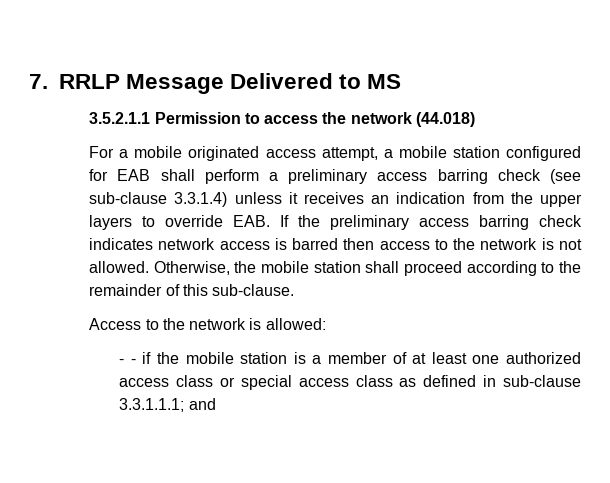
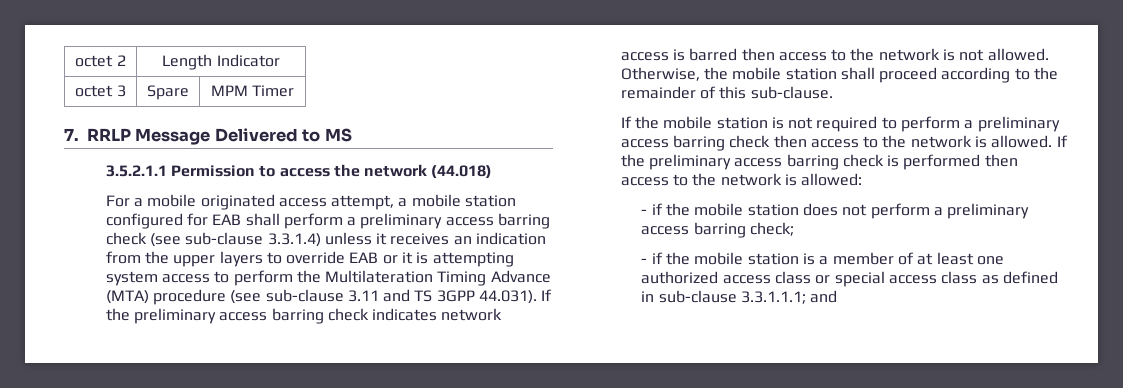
(29, 81) none -> [75,55,126,67] [162,54,280,70] [75,85,126,97] [147,85,189,100] [210,85,295,97] octet 2 | Length Indicator // octet 3 | Spare | MPM Timer //
[233,215,271,227] EAB. -> [349,252,514,267] [105,270,551,286] [105,289,538,305] EAB or it is attempting system access to perform the Multilateration Timing Advance (MTA) procedure (see sub-clause 3.11 and TS 3GPP 44.031).
[89,318,142,330] Access -> [620,116,1060,132] [620,135,1068,151] [620,154,1018,170] [620,177,669,186] If the mobile station is not required to perform a preliminary access barring check then access to the network is allowed. If the preliminary access barring check is performed then access
(125, 361) none -> [651,203,1030,219] [641,222,794,238] if the mobile station does not perform a preliminary access barring check; //

